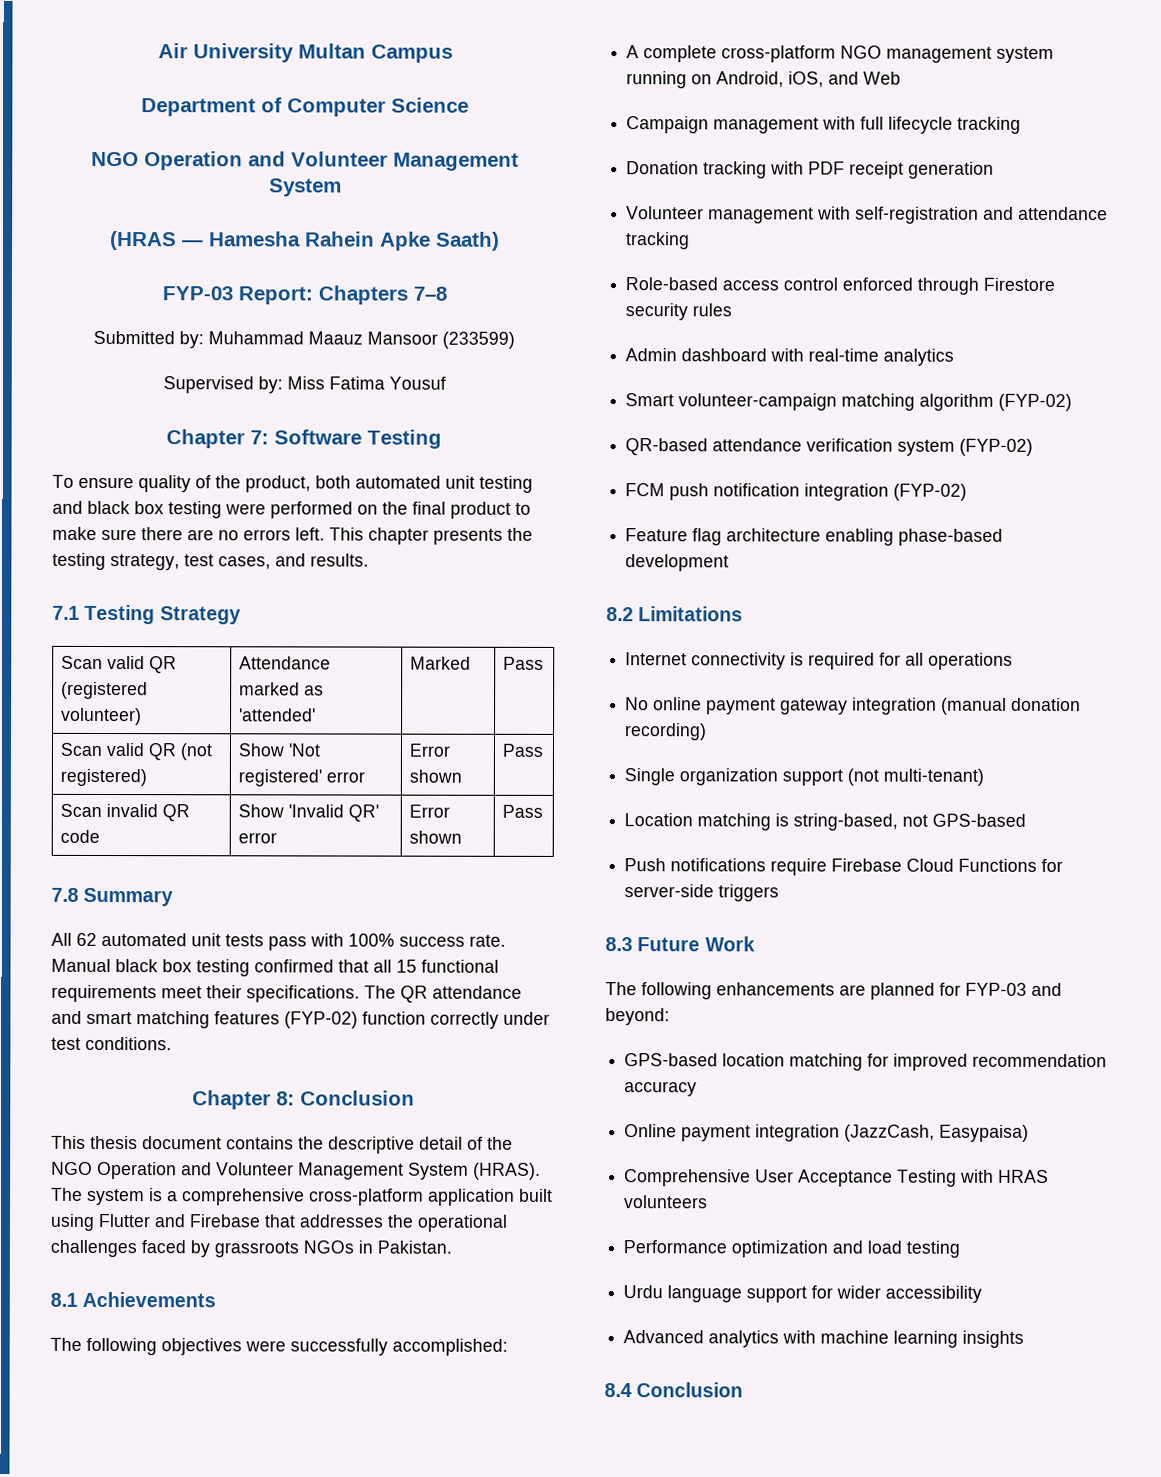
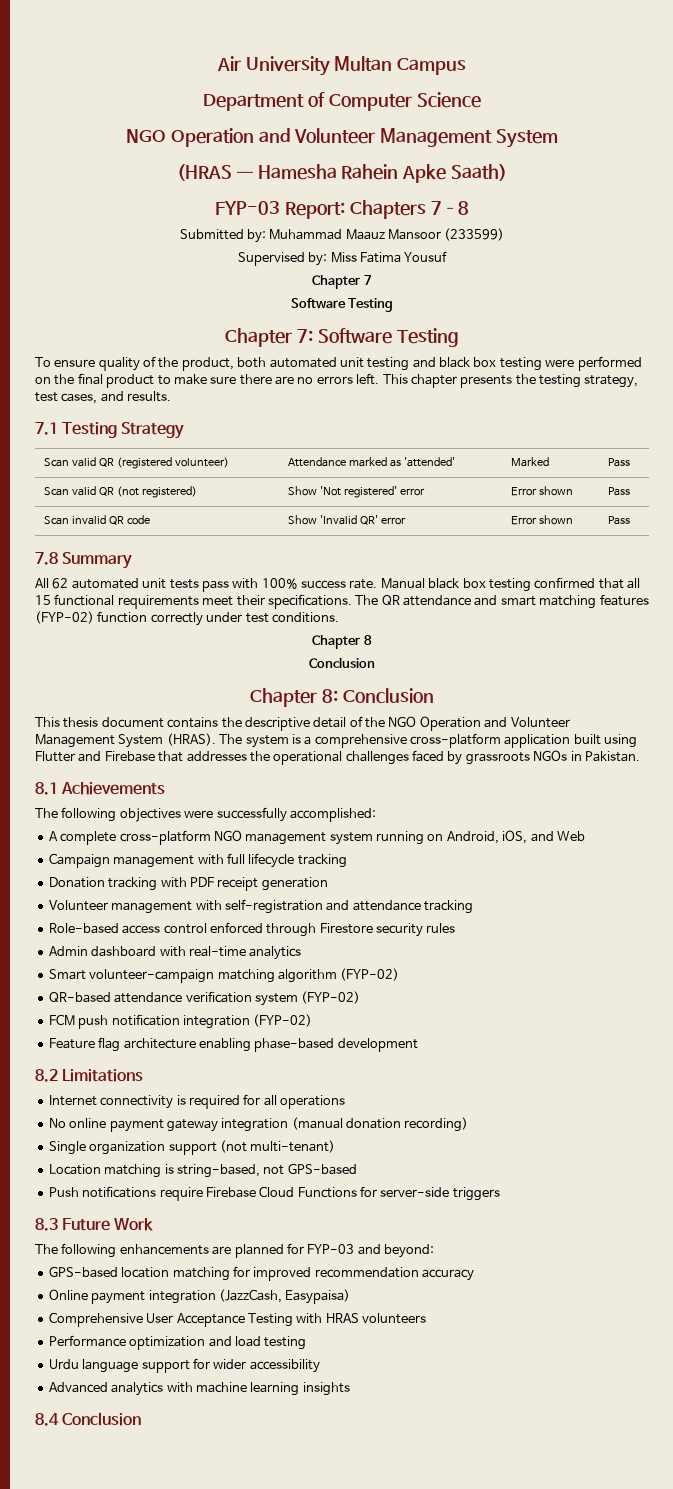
(446, 383) none -> [312,275,372,289] [290,298,394,312] // Chapter 7 // Software Testing
(172, 1043) none -> [312,635,372,649] [309,657,375,668] // Chapter 8 // Conclusion

